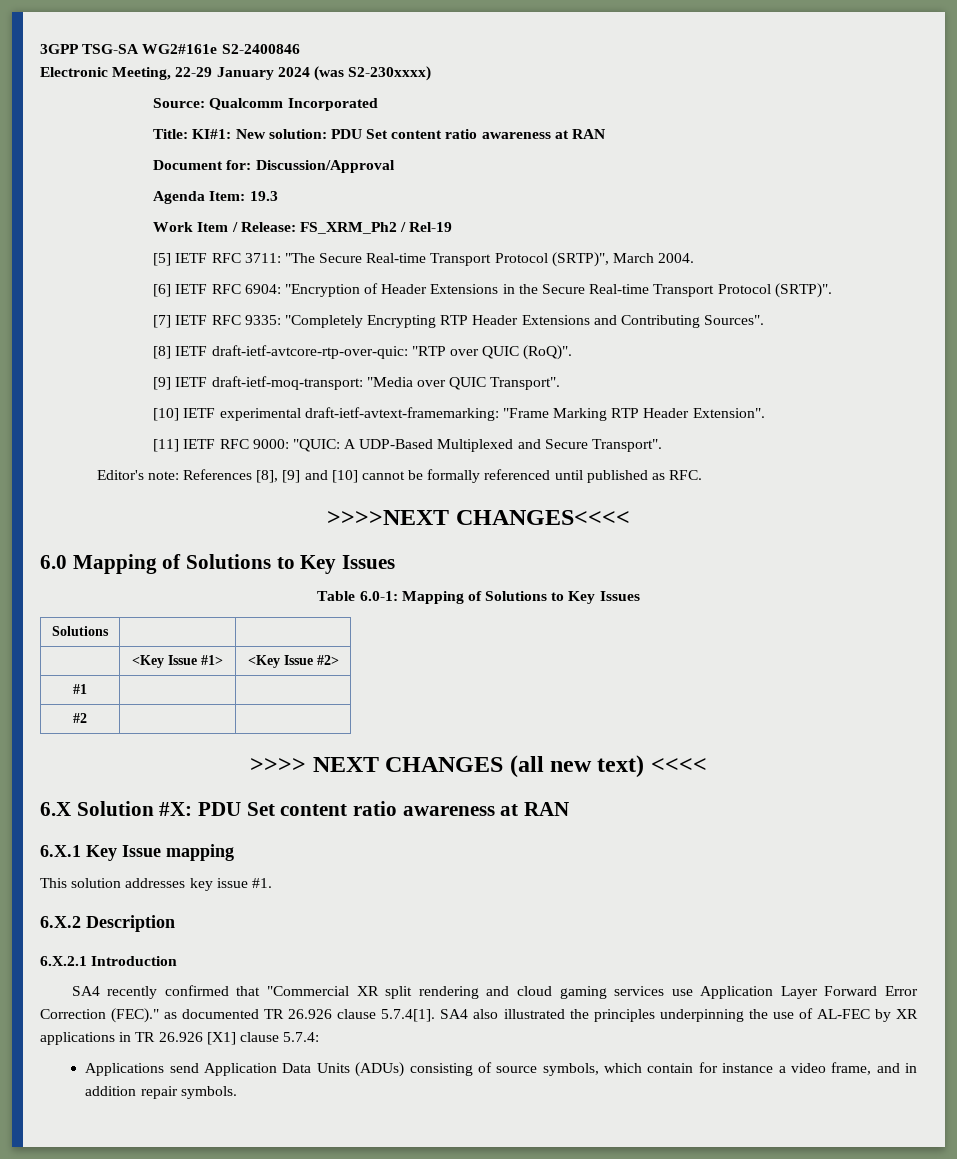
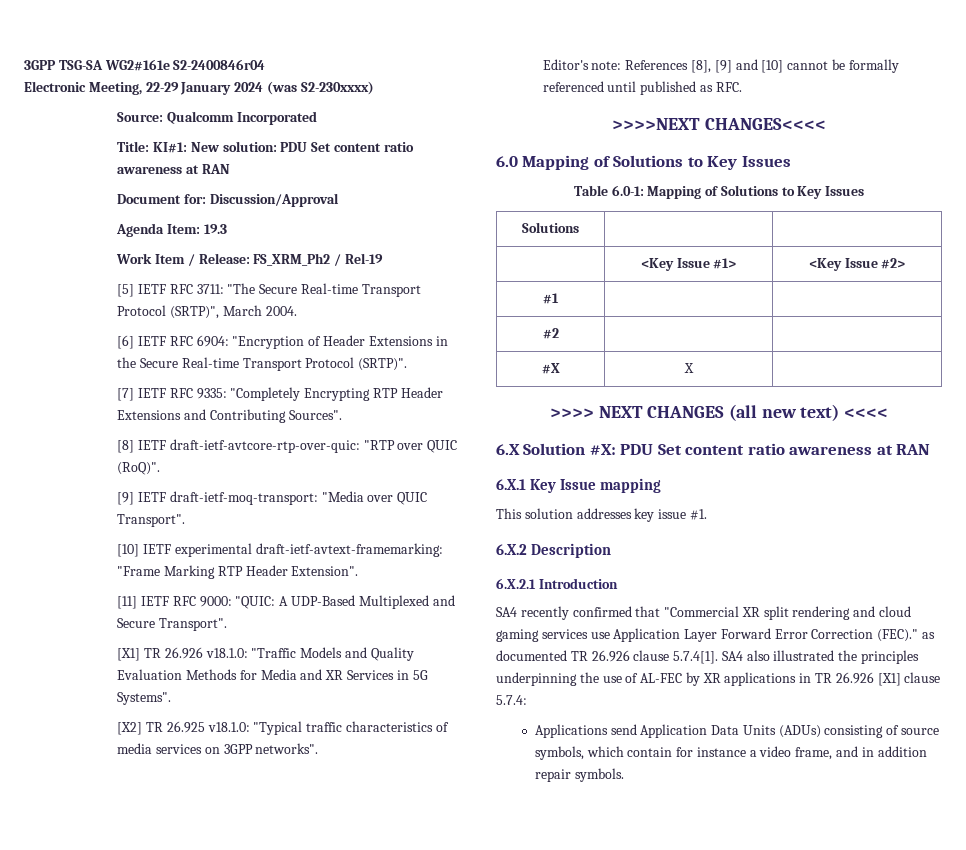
[221,44,300,54] S2-2400846 -> [173,59,266,70] S2-2400846r04
(662, 445) none -> [117,647,414,661] [117,669,428,680] [117,692,172,705] [117,721,449,735] [117,743,319,754] // [X1] TR 26.926 v18.1.0: "Traffic Models and Quality Evaluation Methods for Media and XR Services in 5G Systems". // [X2] TR 26.925 v18.1.0: "Typical traffic characteristics of media services on 3GPP networks".
(87, 718) none -> [541,363,560,374] [683,363,694,373] // #X | X |

